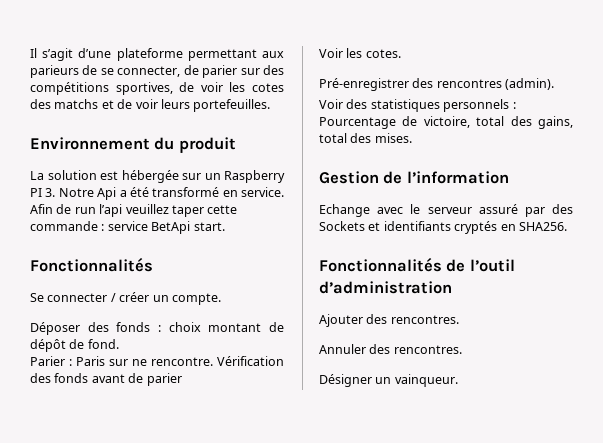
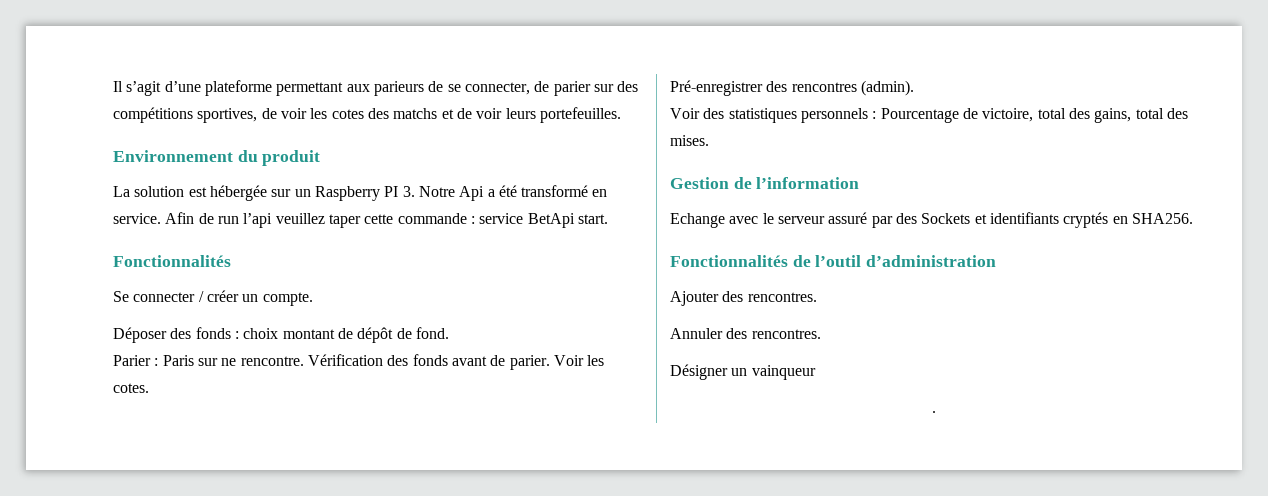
[146,373,182,386] parier // -> [509,355,550,370] parier.
[394,374,458,387] vainqueur. -> [751,365,816,380] [932,411,936,413] vainqueur // .

